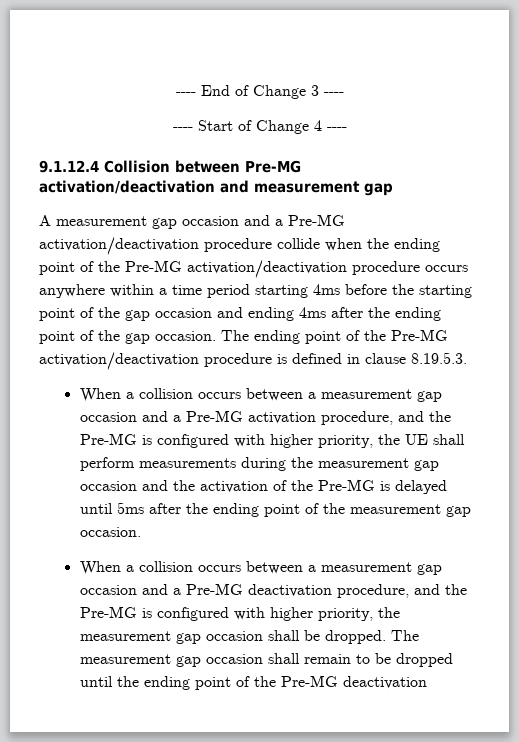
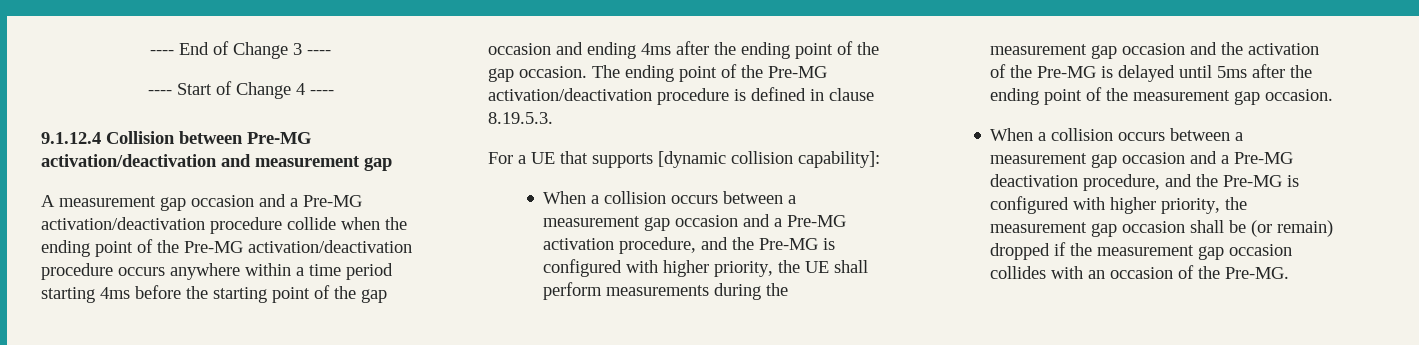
(467, 358) none -> [488,151,880,168] // For a UE that supports [dynamic collision capability]:
[324,630,419,644] [79,653,453,667] [79,675,427,690] dropped. The measurement gap occasion shall remain to be dropped until the ending point of the Pre-MG deactivation -> [1251,220,1334,237] [990,242,1293,260] [990,265,1290,279] (or remain) dropped if the measurement gap occasion collides with an occasion of the Pre-MG.

